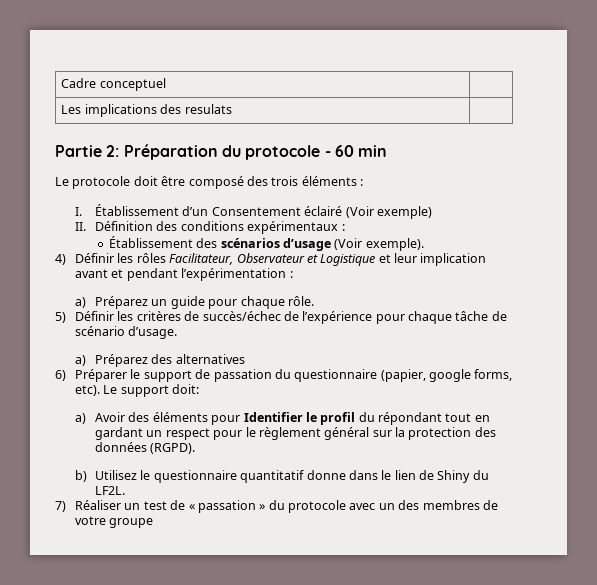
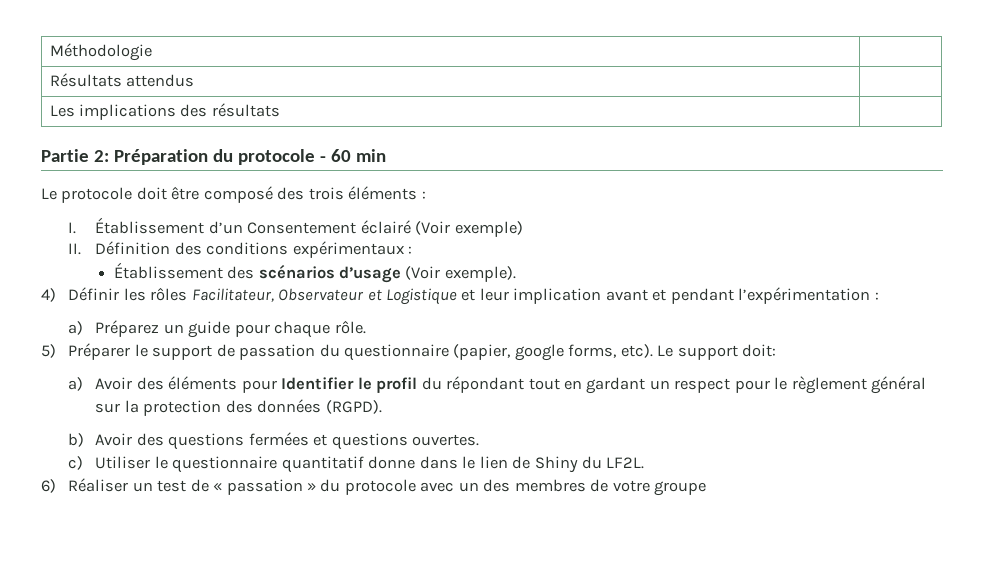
[61,78,166,91] Cadre conceptuel -> [49,43,152,61] [49,73,194,87] Méthodologie | // Résultats attendus
[184,104,232,114] resulats -> [211,103,280,117] résultats
[75,311,507,324] [75,326,178,339] [75,354,245,367] [55,370,66,381] Définir les critères de succès/échec de l’expérience pour chaque tâche de scénario d’usage. // a) Préparez des alternatives // 6) -> (56, 351) none
[95,470,138,480] Utilisez -> [95,432,480,450] [68,456,151,470] Avoir des questions fermées et questions ouvertes. // c) Utiliser
[55,501,66,512] 7) -> [41,479,56,493] 6)

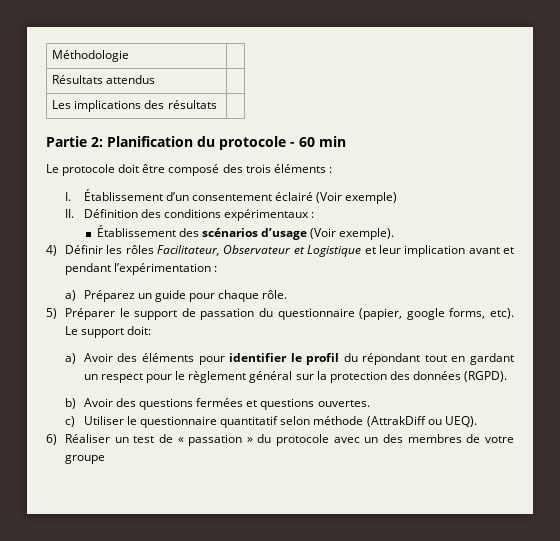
[113,149,208,165] Préparation -> [107,136,193,147] Planification
[247,222,357,234] Consentement -> [192,194,273,201] consentement
[281,377,355,390] Identifier -> [229,353,288,362] identifier
[368,456,645,473] donne dans le lien de Shiny du LF2L. -> [280,416,477,427] selon méthode (AttrakDiff ou UEQ).

